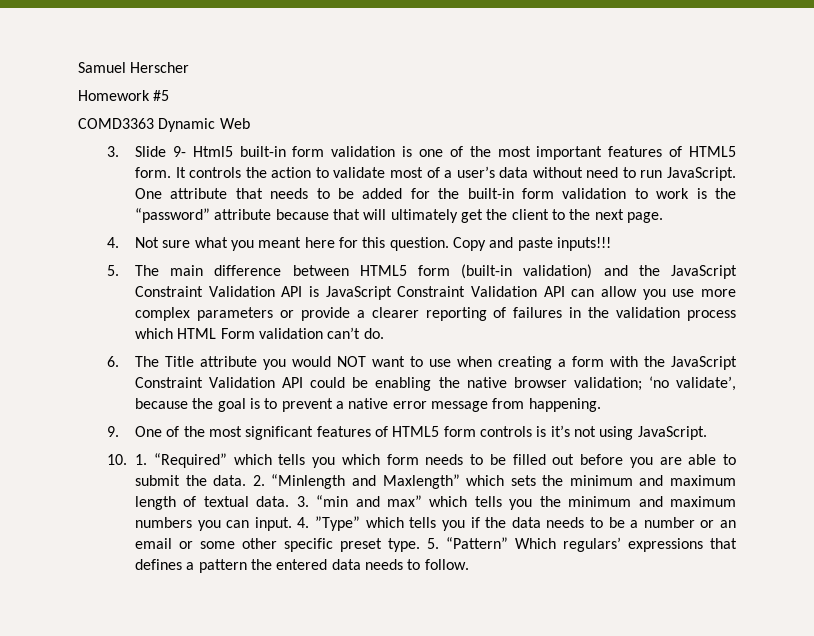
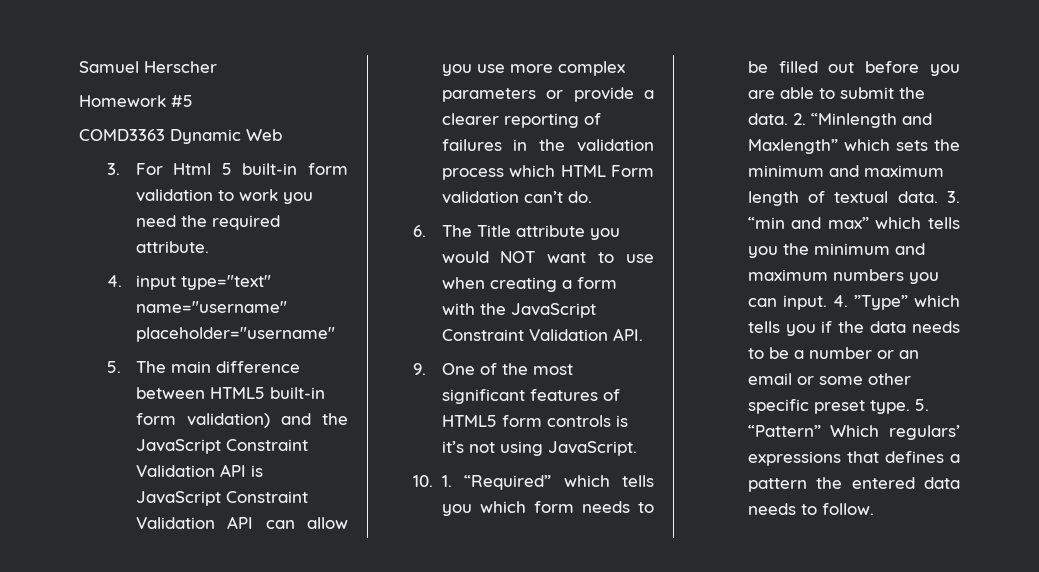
[135,146,736,160] [135,166,736,181] [135,188,460,199] Slide 9- Html5 built-in form validation is one of the most important features of HTML5 form. It controls the action to validate most of a user’s data without need to run JavaScript. One attribute that needs to be added for the -> [135,163,232,175] For Html 5
[696,188,737,199] [135,208,663,223] [106,237,611,251] is the “password” attribute because that will ultimately get the client to the next page. // 4. Not sure what you meant here for this question. Copy and paste inputs!!! -> [282,192,313,204] [135,215,280,230] [135,241,209,253] [107,275,271,290] [135,301,287,313] [135,327,335,342] you need the required attribute. // 4. input type="text" name="username" placeholder="username"
[418,264,513,279] form (built-in -> [269,387,325,399] [135,413,176,425] built-in form
[282,376,737,391] [135,398,601,412] API could be enabling the native browser validation; ‘no validate’, because the goal is to prevent a native error message from happening. -> [612,328,643,341] API.

